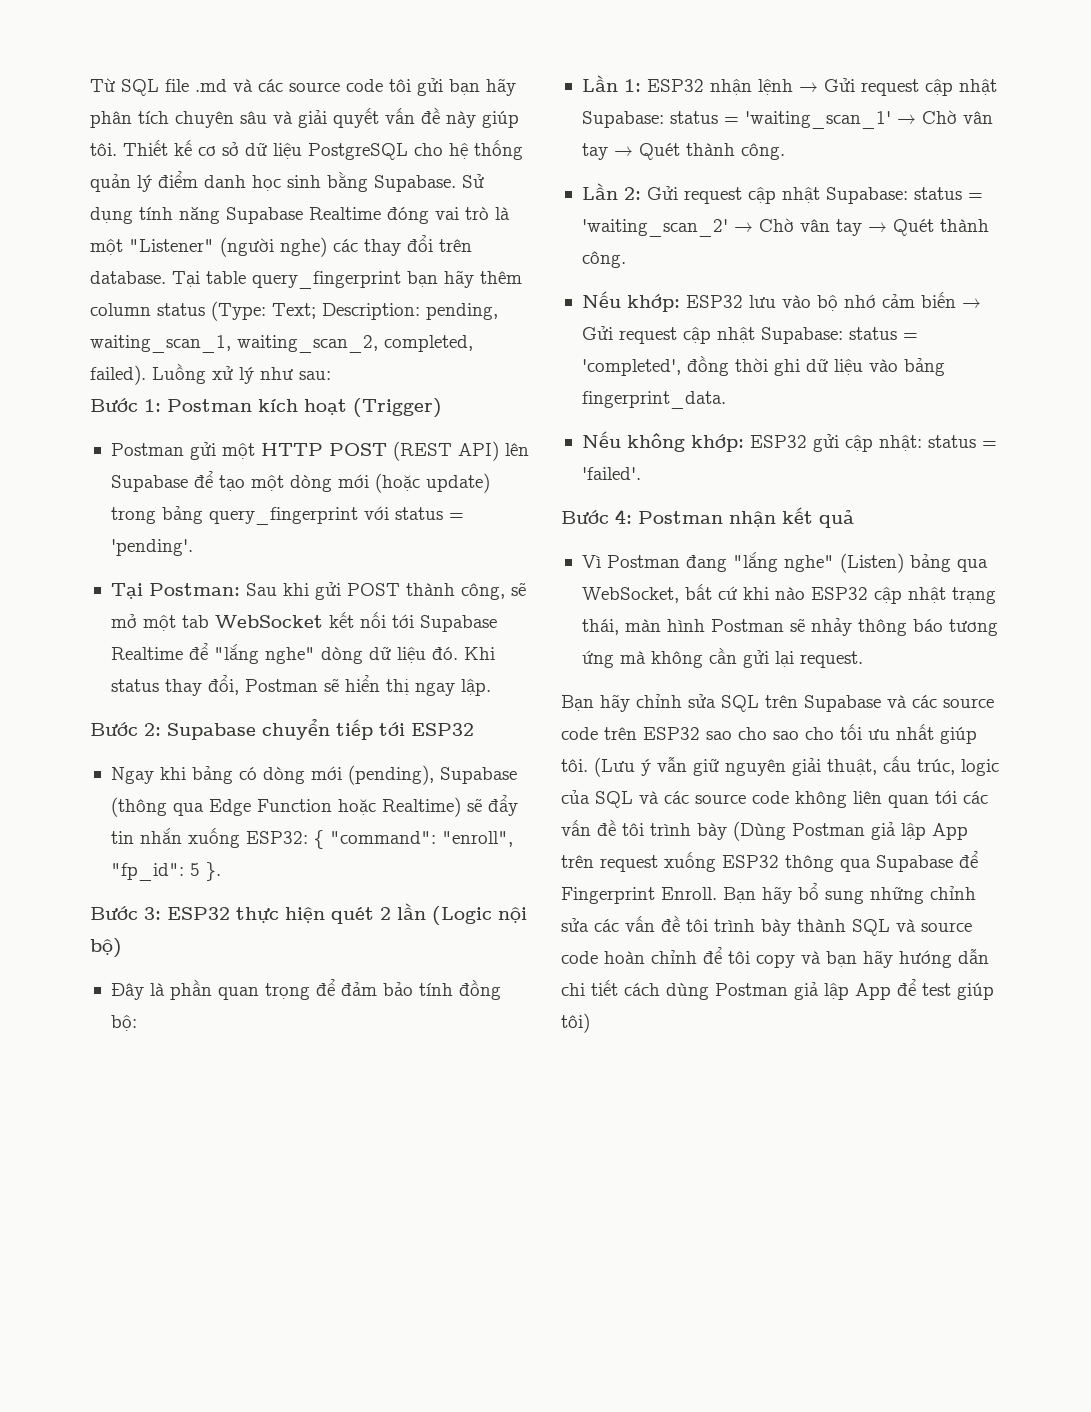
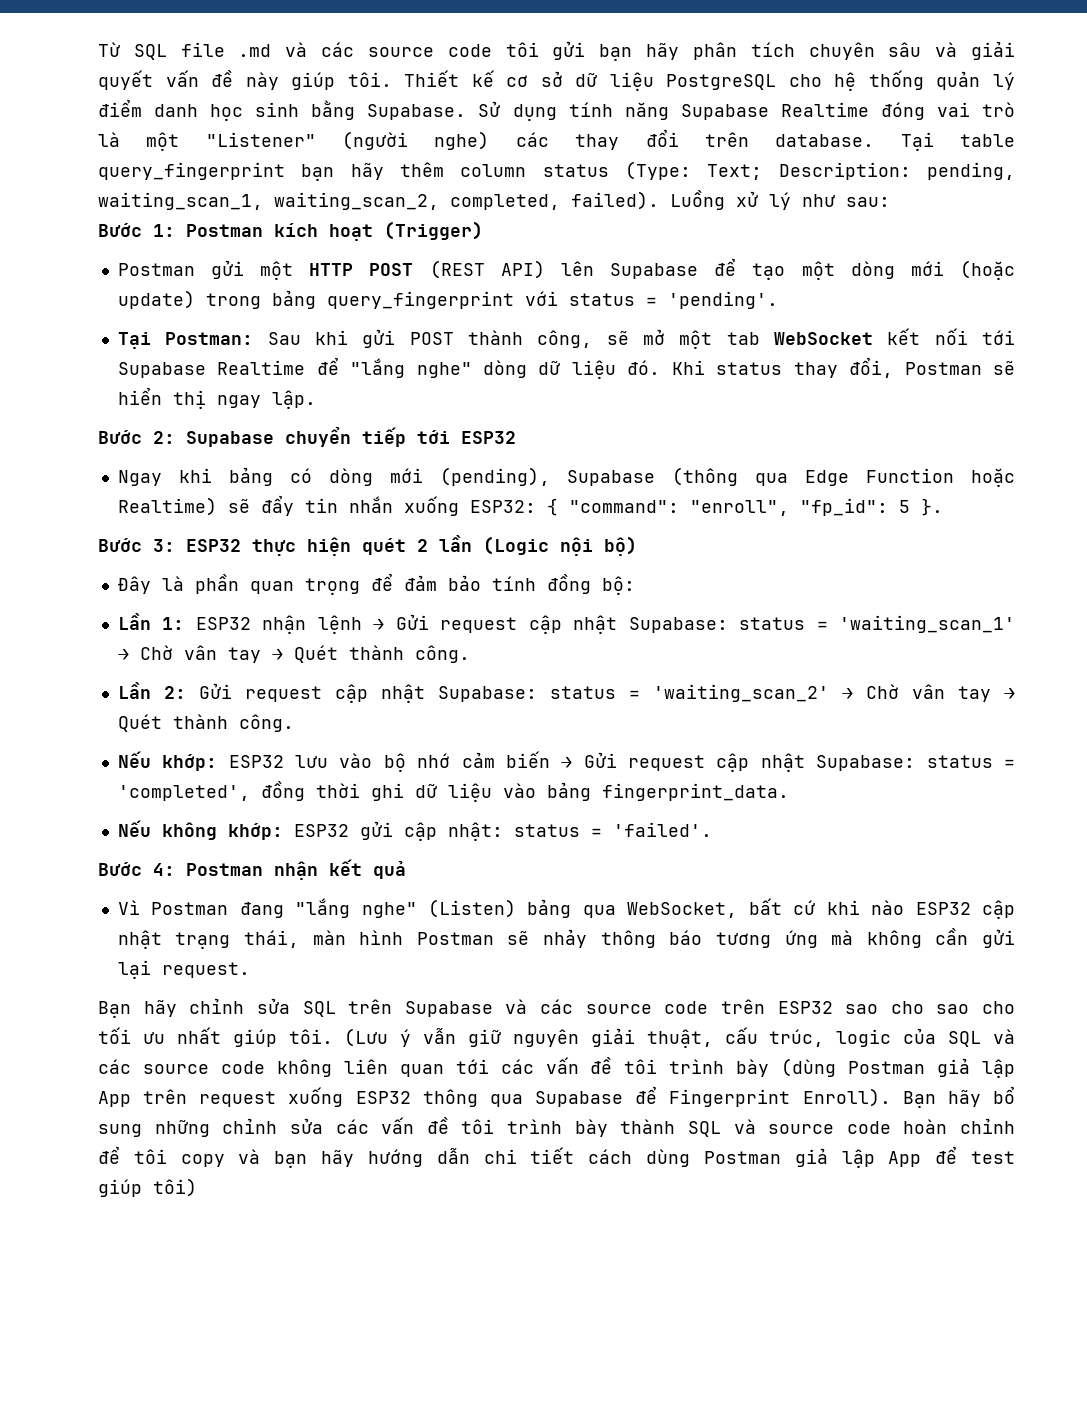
[733,821,786,841] (Dùng -> [781,1058,837,1077] (dùng
[661,887,717,900] Enroll. -> [802,1088,891,1107] Enroll).

